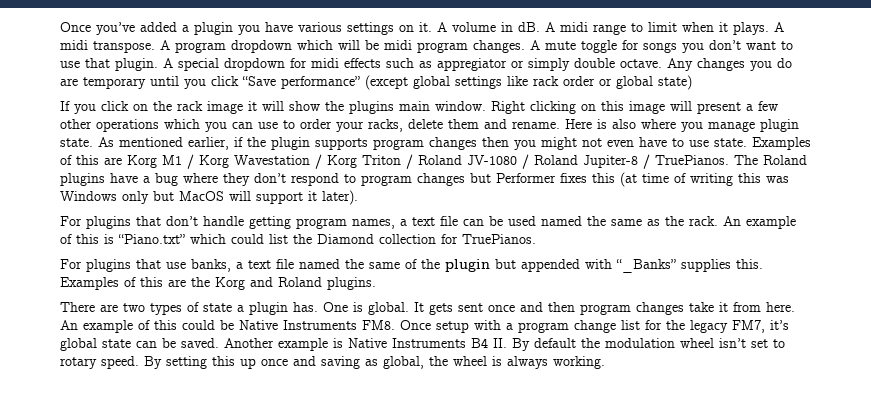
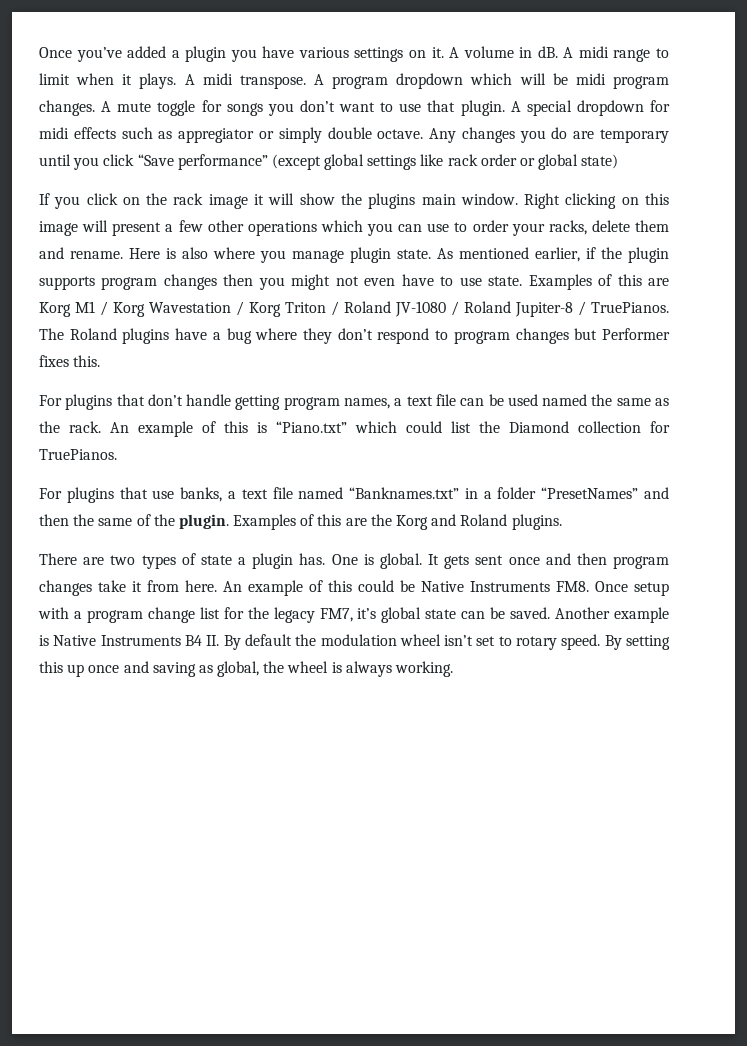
[592,172,789,187] [60,190,358,205] this (at time of writing this was Windows only but MacOS will support it later). -> [73,355,101,367] this.
[345,259,763,273] the same of the plugin but appended with “_Banks” supplies this. -> [349,487,669,499] [39,514,229,529] “Banknames.txt” in a folder “PresetNames” and then the same of the plugin.

